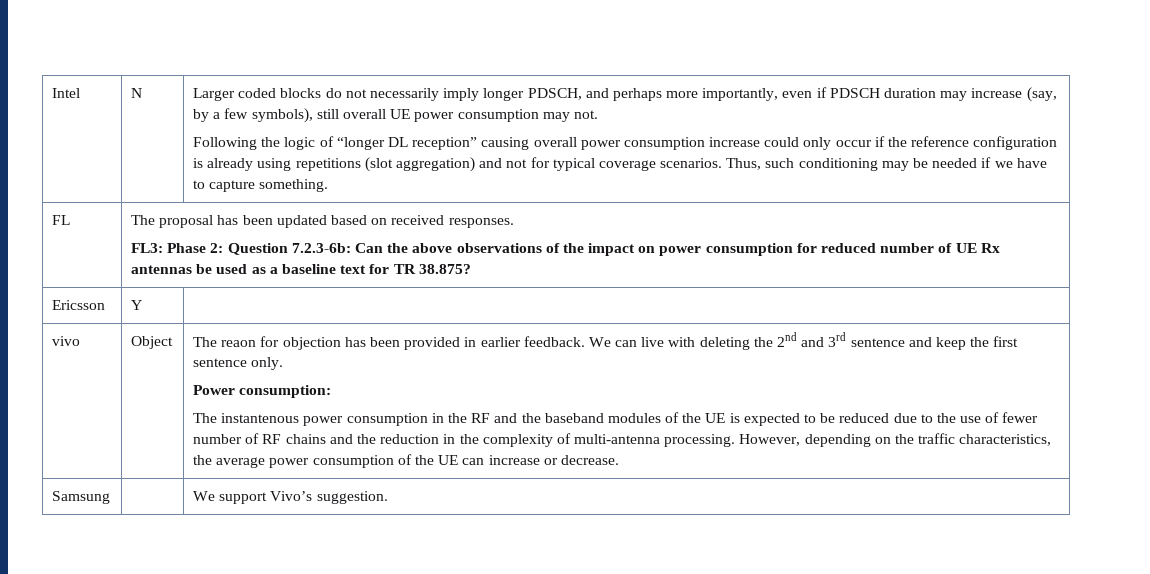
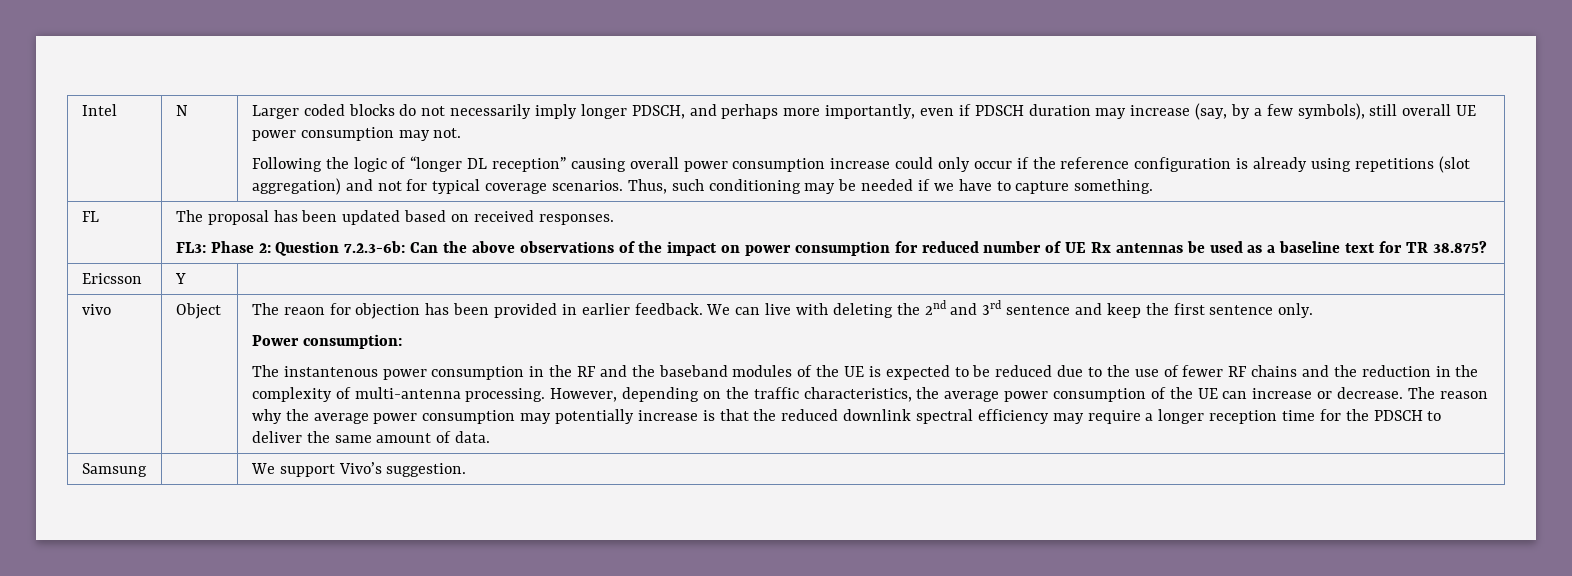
[193,433,260,444] number of -> (1224, 371) none
(619, 460) none -> [1407,387,1488,399] [251,409,1442,424] [251,431,491,443] The reason why the average power consumption may potentially increase is that the reduced downlink spectral efficiency may require a longer reception time for the PDSCH to deliver the same amount of data.

